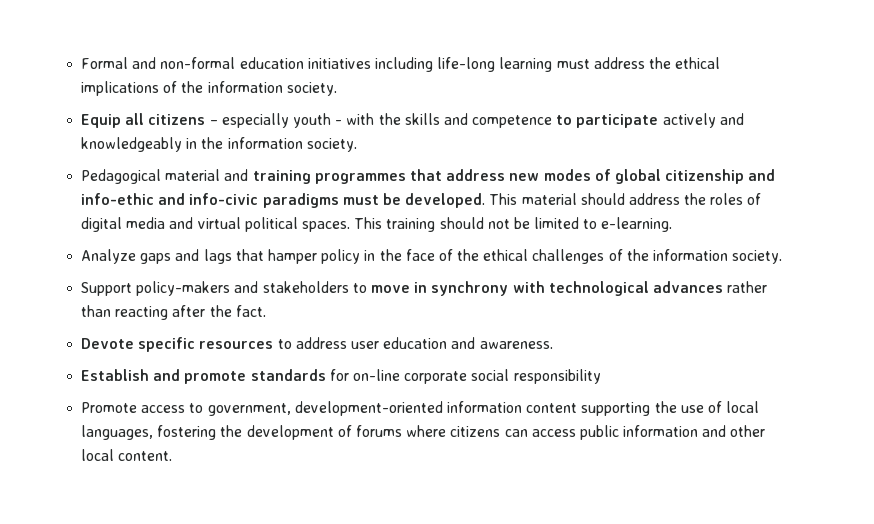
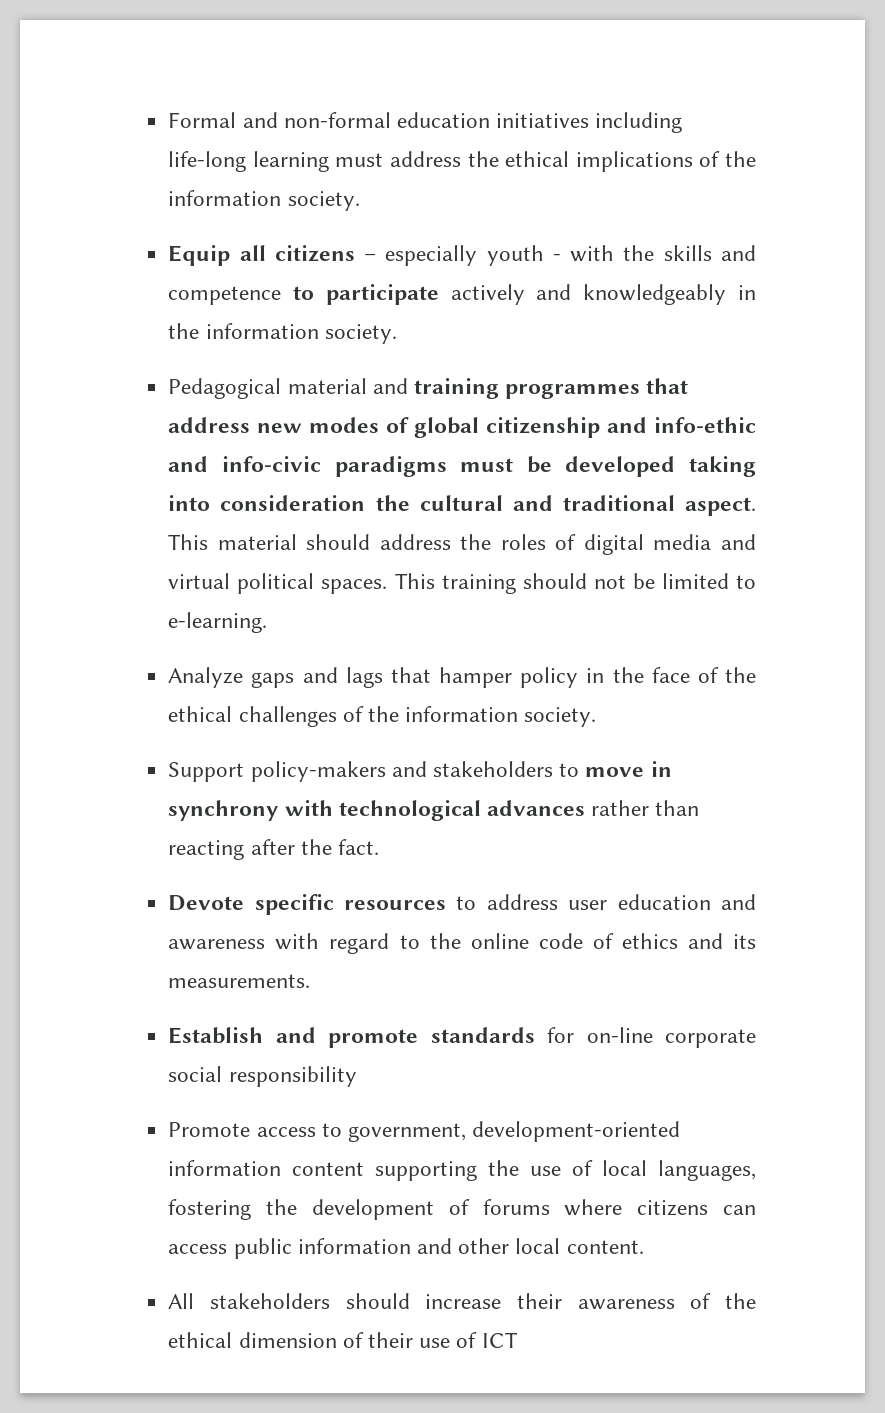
[405,193,486,208] developed. -> [565,456,757,477] [168,495,757,516] developed taking into consideration the cultural and traditional aspect.
[479,341,553,349] awareness. -> [168,933,756,954] [168,974,311,988] awareness with regard to the online code of ethics and its measurements.
(173, 456) none -> [168,1293,756,1310] [168,1332,518,1348] // All stakeholders should increase their awareness of the ethical dimension of their use of ICT

